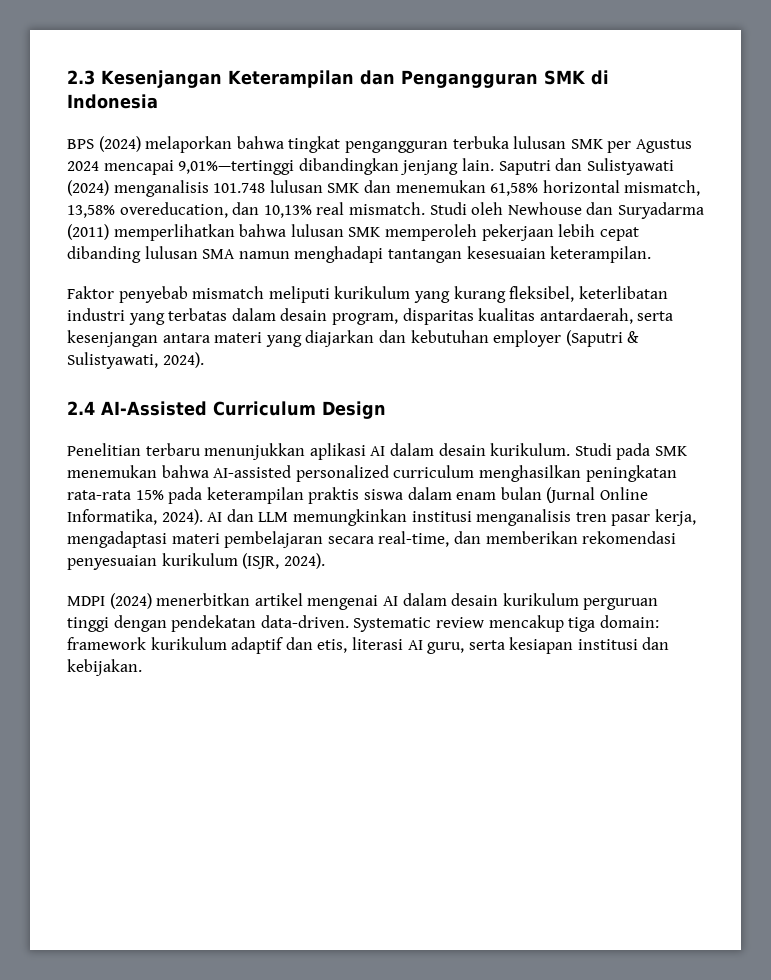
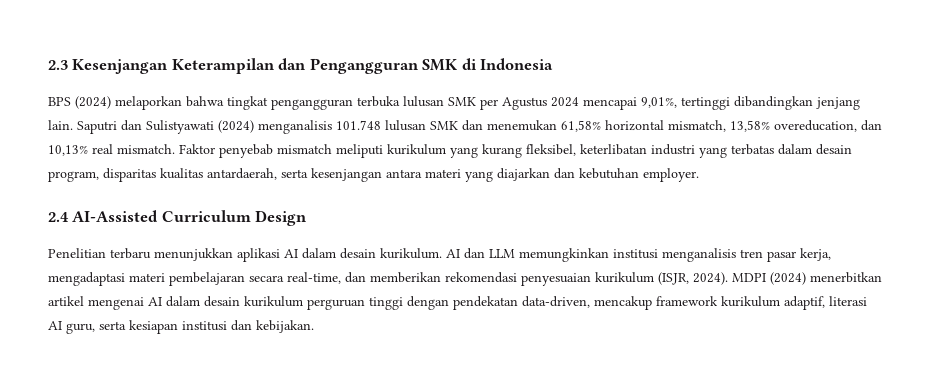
[178,160,295,175] 9,01%—tertinggi -> [641,97,730,110] 9,01%, tertinggi
[429,202,704,219] [67,224,639,241] [67,246,652,263] Studi oleh Newhouse dan Suryadarma (2011) memperlihatkan bahwa lulusan SMK memperoleh pekerjaan lebih cepat dibanding lulusan SMA namun menghadapi tantangan kesesuaian keterampilan. // -> (175, 149) none
[493,330,640,347] [67,352,204,369] employer (Saputri & Sulistyawati, 2024). -> [643,168,699,182] employer.
[574,443,687,460] [67,465,677,482] [67,487,648,504] [67,509,203,525] Studi pada SMK menemukan bahwa AI-assisted personalized curriculum menghasilkan peningkatan rata-rata 15% pada keterampilan praktis siswa dalam enam bulan (Jurnal Online Informatika, 2024). -> (442, 253) none
(325, 561) // -> (728, 278) none
[260,615,659,632] [67,637,348,654] data-driven. Systematic review mencakup tiga domain: framework kurikulum adaptif dan etis, -> [522,296,825,310] data-driven, mencakup framework kurikulum adaptif,

